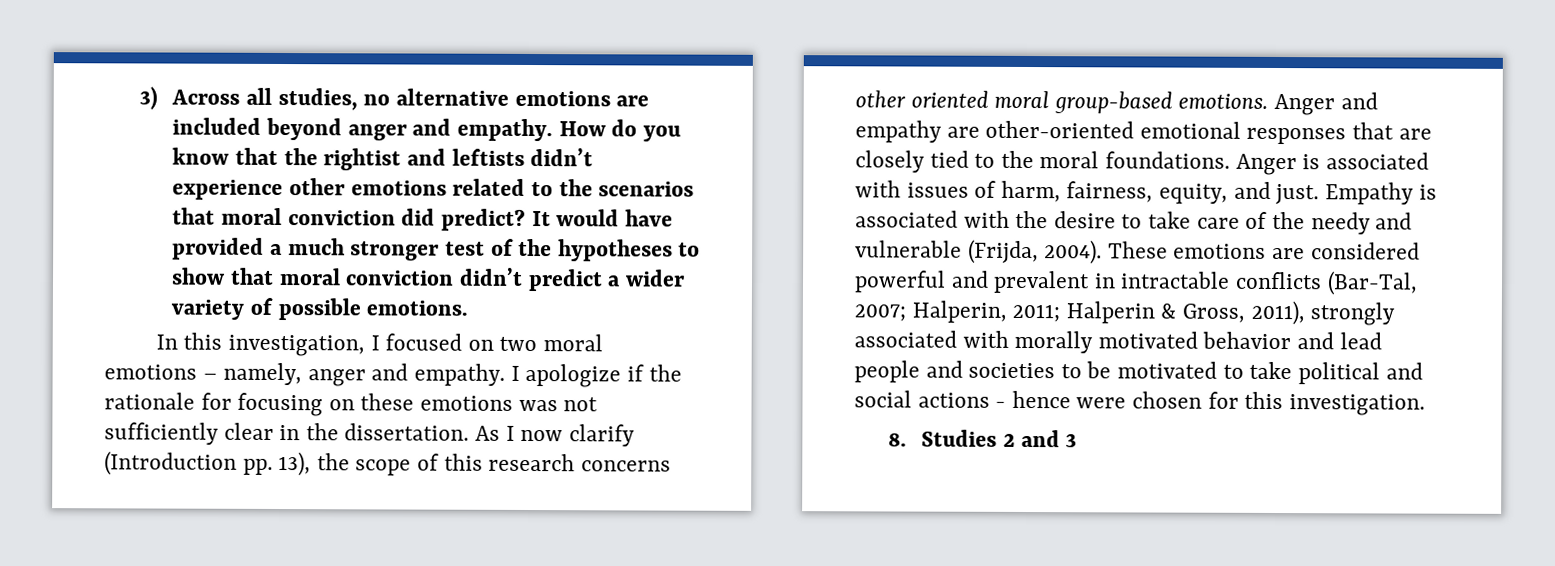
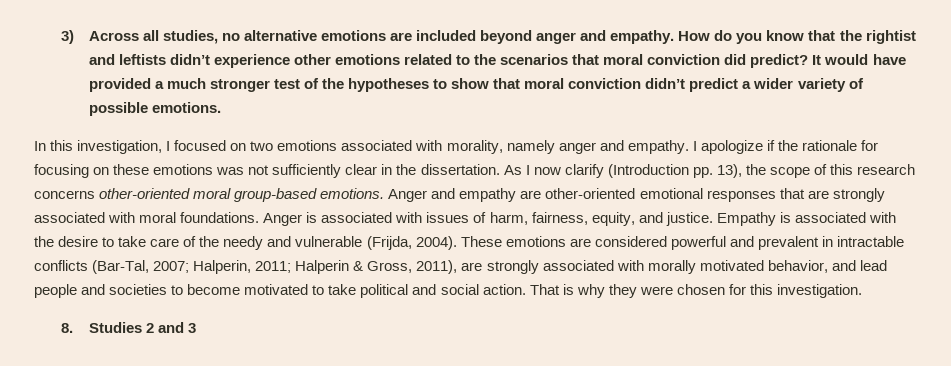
[542,334,603,352] [104,362,303,386] moral emotions – namely, -> [277,140,555,154] emotions associated with morality, namely
[855,90,989,108] other oriented -> [99,188,191,199] other-oriented
[855,150,1034,173] closely tied to the -> [832,188,885,202] [34,212,136,223] strongly associated with
[1275,183,1320,205] just. -> [665,212,713,226] justice.
(1305, 313) none -> [461,262,483,271] are
[1202,331,1292,350] behavior -> [767,260,828,273] behavior,
[1086,361,1112,379] be -> [187,284,241,295] become
[917,390,1071,409] actions - hence -> [482,284,637,298] action. That is why they

